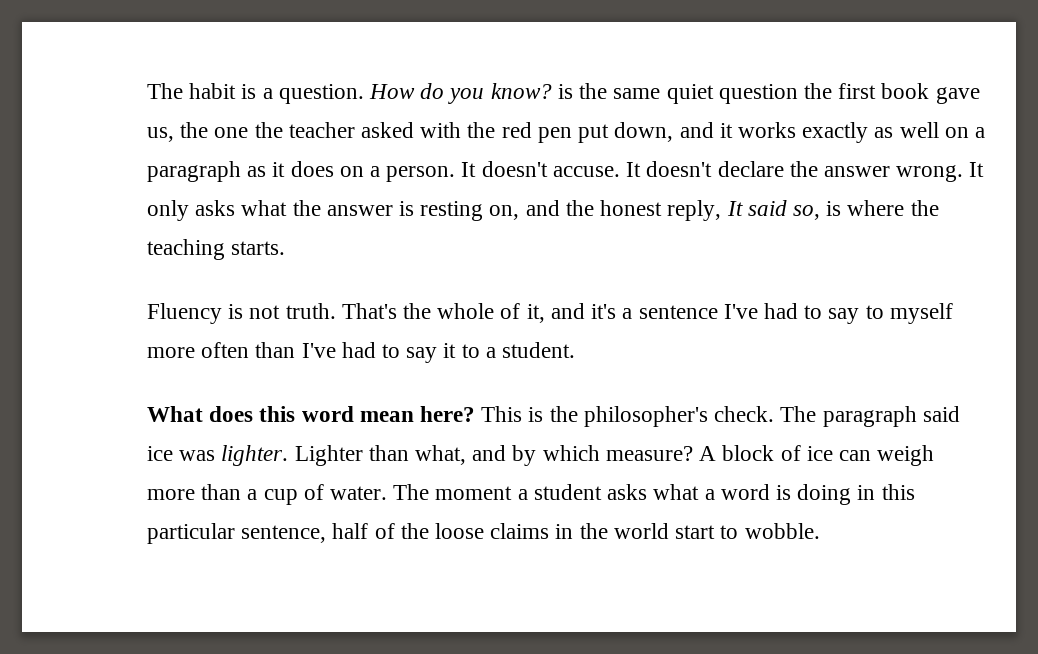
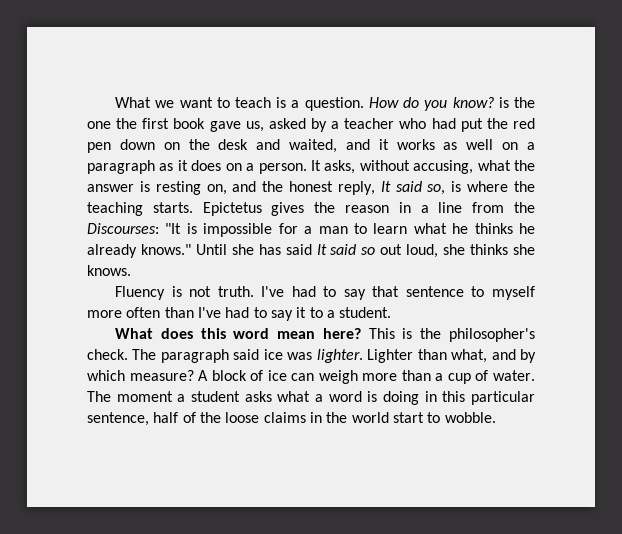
[147,83,237,99] The habit -> [115,97,272,108] What we want to teach
[613,84,798,104] same quiet question -> [87,121,111,129] one
[180,122,674,143] the one the teacher asked with the red pen put down, -> [268,118,536,132] [87,139,338,153] asked by a teacher who had put the red pen down on the desk and waited,
[802,122,869,143] exactly -> (435, 144) none
[481,161,985,182] [147,200,236,221] doesn't accuse. It doesn't declare the answer wrong. It only asks -> [324,160,474,174] asks, without accusing,
[147,303,860,324] // Fluency is not truth. That's the whole of it, and it's a sentence I've had to say -> [202,202,535,216] [87,223,536,237] [87,244,535,258] [87,265,131,276] [115,286,464,300] Epictetus gives the reason in a line from the Discourses: "It is impossible for a man to learn what he thinks he already knows." Until she has said It said so out loud, she thinks she knows. // Fluency is not truth. I've had to say that sentence

